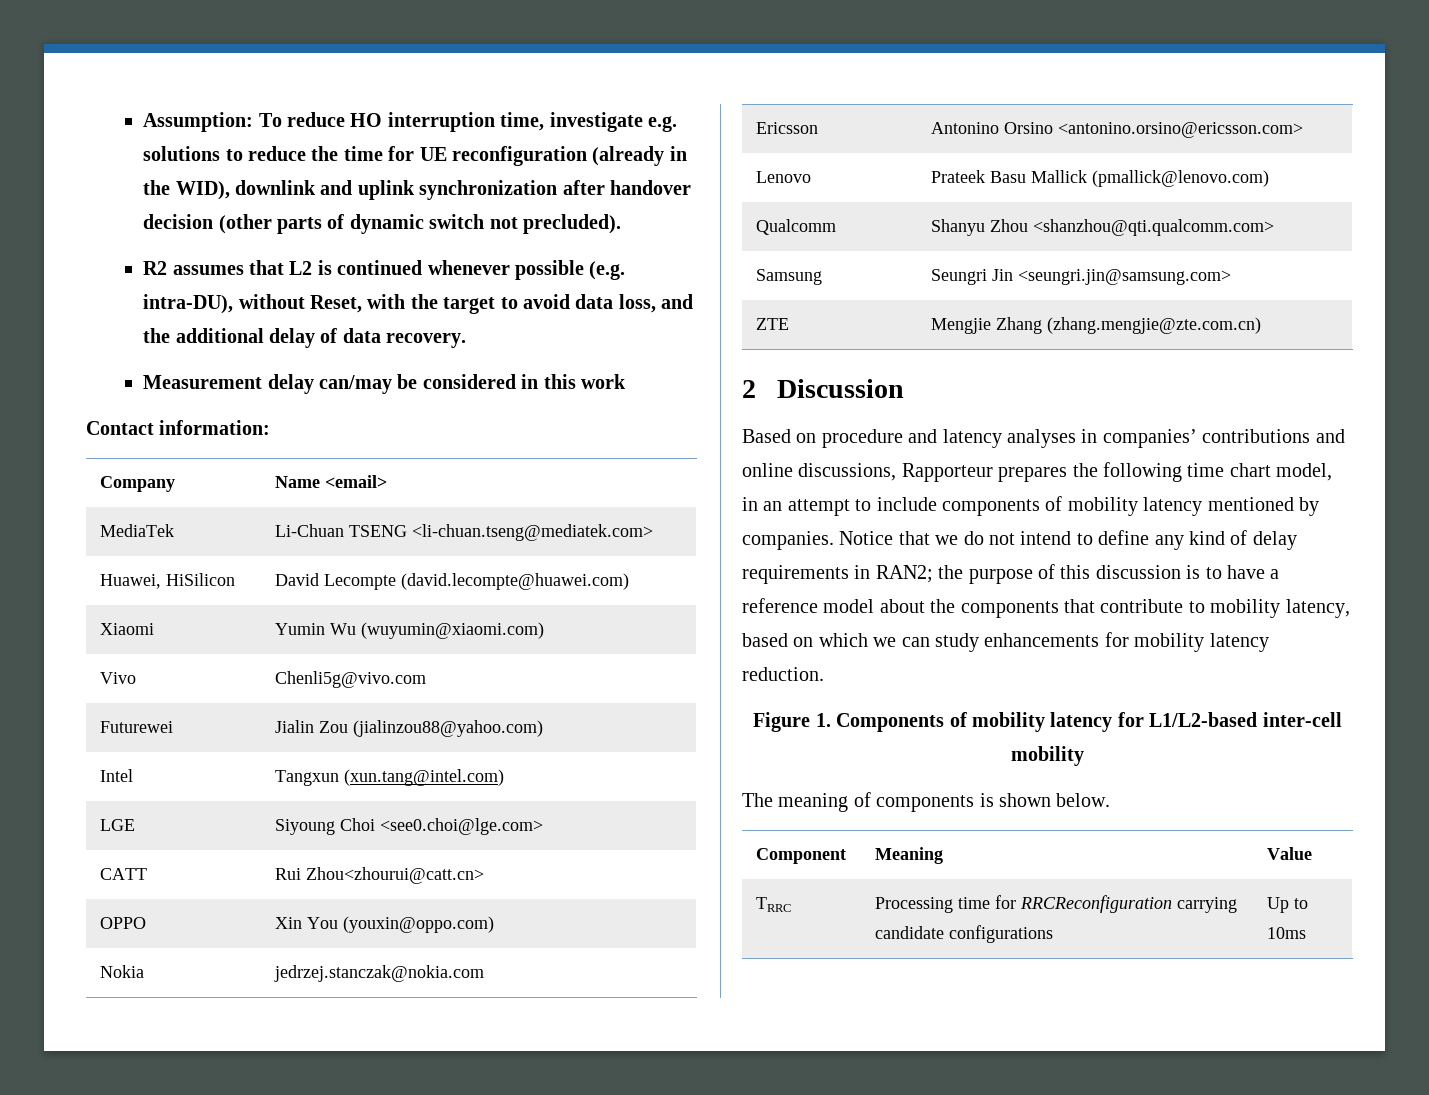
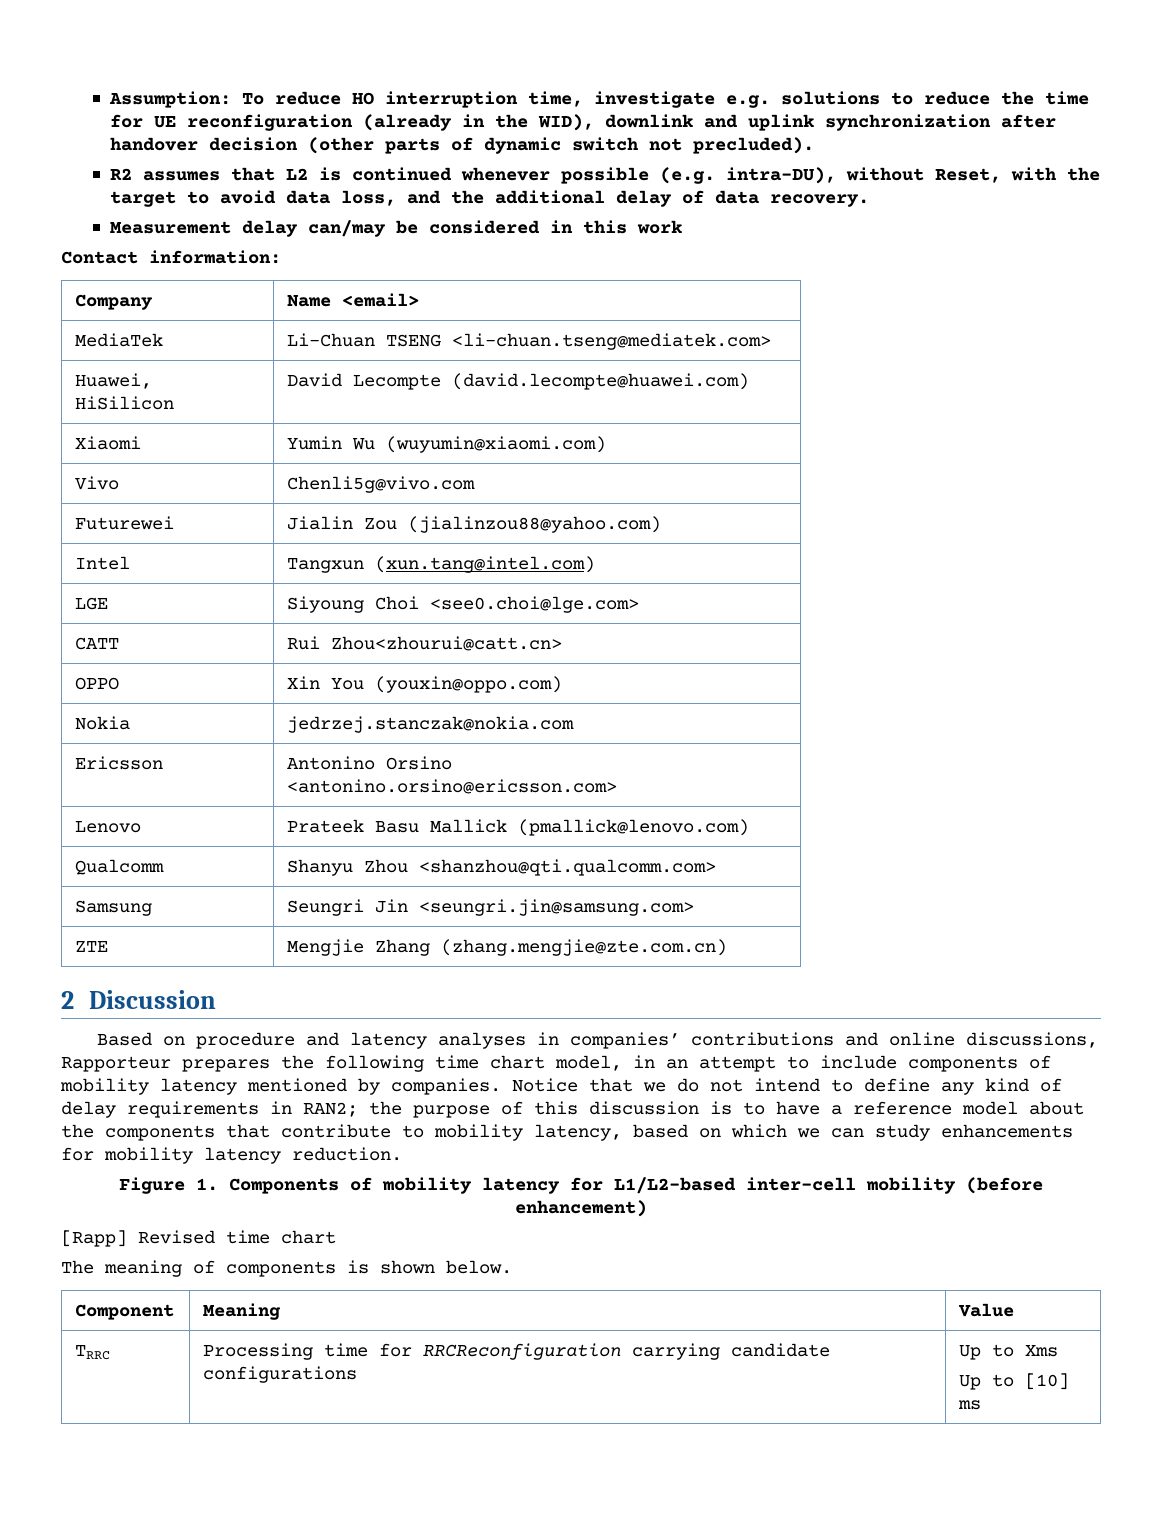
(1084, 756) none -> [966,1177,1043,1194] [515,1200,647,1217] [61,1230,336,1247] (before enhancement) // [Rapp] Revised time chart
[1267,927,1307,939] 10ms -> [1025,1345,1059,1357] [959,1373,1070,1390] [958,1400,982,1410] Xms // Up to [10] ms

